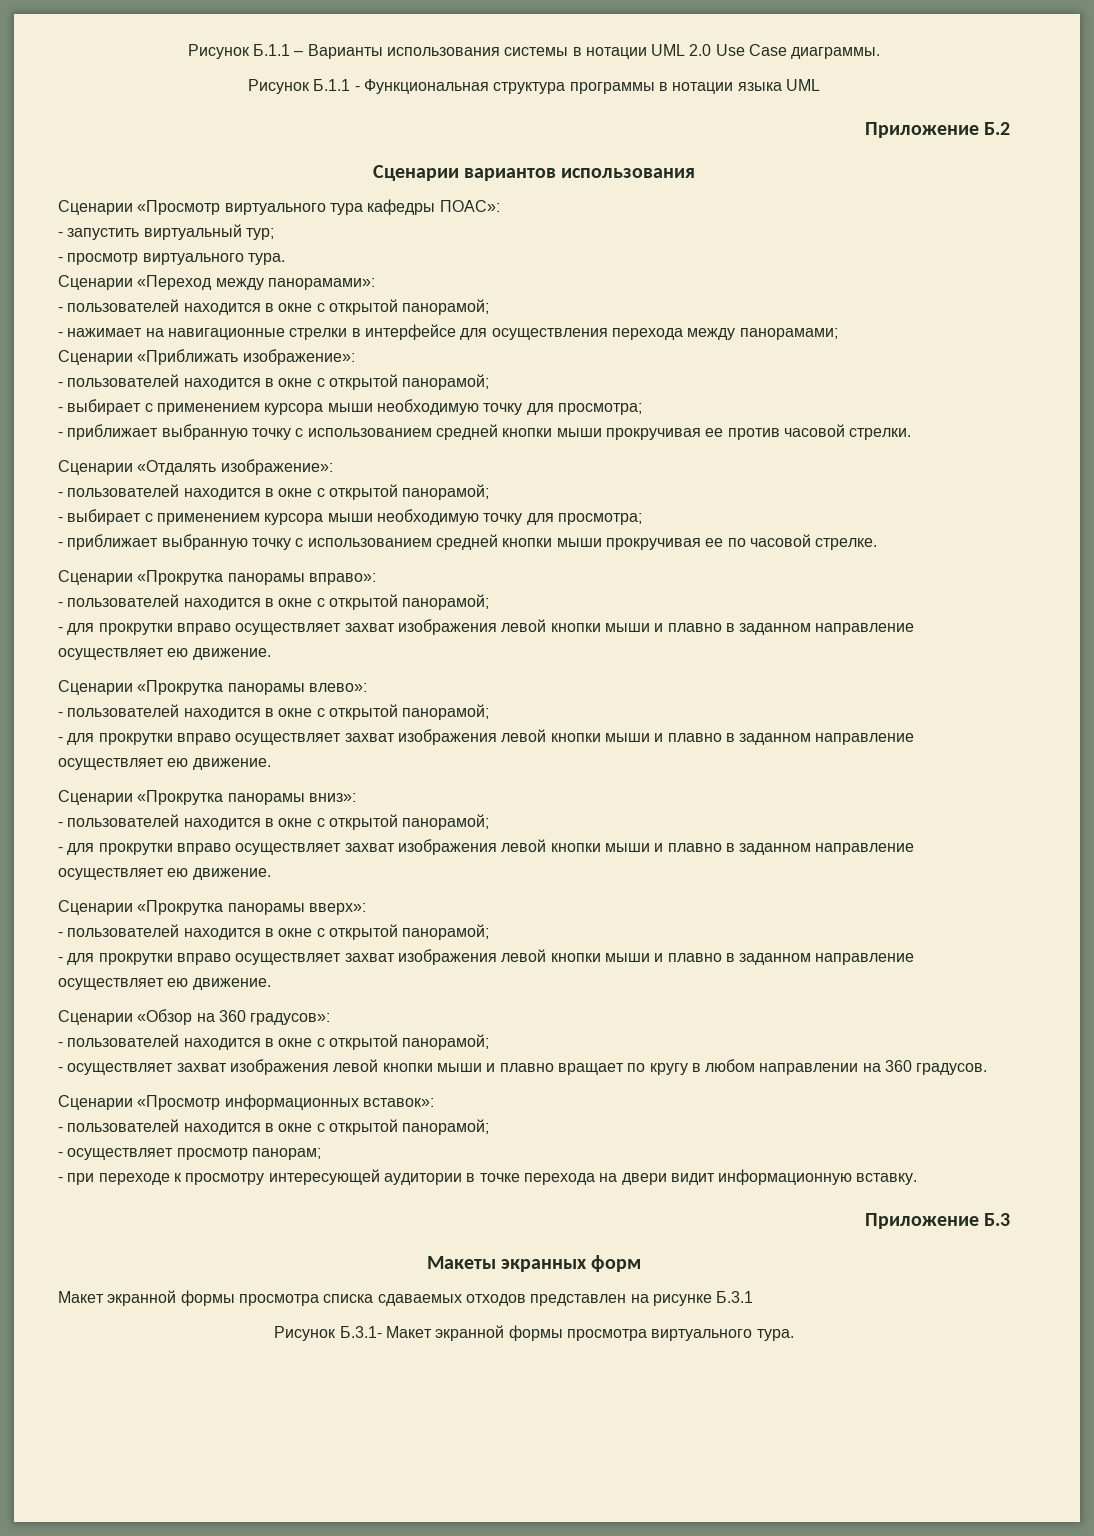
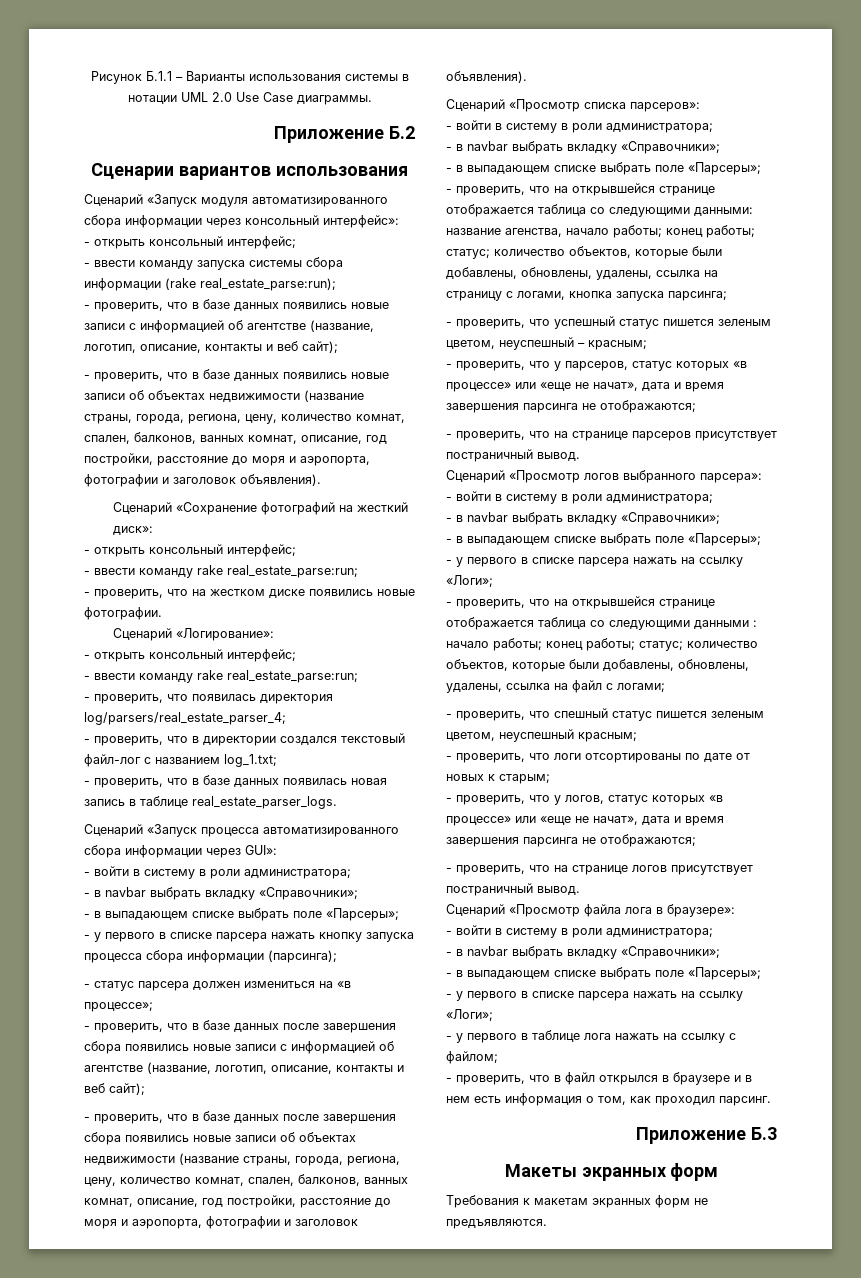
[248,79,820,94] // Рисунок Б.1.1 - Функциональная структура программы в нотации языка UML -> (372, 100) none
[58,199,500,215] [58,224,274,240] [58,253,285,265] [58,275,375,290] [58,299,490,315] [58,324,838,340] [58,349,355,365] [58,374,490,390] [58,399,642,415] [58,424,912,440] [58,459,333,475] [58,484,490,500] [58,509,642,525] [58,534,878,550] [58,570,376,585] [58,594,490,610] [58,619,915,635] [58,648,271,660] [58,680,367,695] [58,704,490,720] [58,729,915,745] [58,758,271,770] [58,790,356,805] [58,814,490,830] [58,839,915,855] [58,868,271,880] [58,900,366,915] [58,924,490,940] [58,949,915,965] [58,978,271,990] [58,1009,331,1025] [58,1034,490,1050] [58,1059,988,1075] [58,1094,434,1110] [58,1119,490,1135] [58,1148,321,1160] [58,1169,918,1185] Сценарии «Просмотр виртуального тура кафедры ПОАС»: // - запустить виртуальный тур; // - просмотр виртуального тура. // Сценарии «Переход между панорамами»: // - пользователей находится в окне с открытой панорамой; // - нажимает на навигационные стрелки в интерфейсе для осуществления перехода между панорамами; // Сценарии «Приближать изображение»: // - пользователей находится в окне с открытой панорамой; // - выбирает с применением курсора мыши необходимую точку для просмотра; // - приближает выбранную точку с использованием средней кнопки мыши прокручивая ее против часовой стрелки. // Сценарии «Отдалять изображение»: // - пользователей находится в окне с открытой панорамой; // - выбирает с применением курсора мыши необходимую точку для просмотра; // - приближает выбранную точку с использованием средней кнопки мыши прокручивая ее по часовой стрелке. // Сценарии «Прокрутка панорамы вправо»: // - пользователей находится в окне с открытой панорамой; // - для прокрутки вправо осуществляет захват изображения левой кнопки мыши и плавно в заданном направление осуществляет ею движение. // Сценарии «Прокрутка панорамы влево»: // - пользователей находится в окне с открытой панорамой; // - для прокрутки вправо осуществляет захват изображения левой кнопки мыши и плавно в заданном направление осуществляет ею движение. // Сценарии «Прокрутка панорамы вниз»: // - пользователей находится в окне с открытой панорамой; // - для прокрутки вправо осуществляет захват изображения левой кнопки мыши и плавно в заданном направление осуществляет ею движение. // Сценарии «Прокрутка панорамы вверх»: // - пользователей находится в окне с открытой панорамой; // - для прокрутки вправо осуществляет захват изображения левой кнопки мыши и плавно в заданном направление осуществляет ею движение. // Сценарии «Обзор на 360 градусов»: // - пользователей находится в окне с открытой панорамой; // - осуществляет захват изображения левой кнопки мыши и плавно вращает по кругу в любом направлении на 360 градусов. // Сценарии «Просмотр информационных вставок»: // - пользователей находится в окне с открытой панорамой; // - осуществляет просмотр панорам; // - при переходе к просмотру интересующей аудитории в точке перехода на двери видит информационную вставку. -> [84,194,388,207] [84,215,399,228] [84,236,296,249] [84,257,343,270] [84,278,336,291] [84,299,389,312] [84,320,374,333] [84,341,338,353] [84,369,389,382] [84,390,364,402] [84,414,405,424] [84,432,387,444] [84,453,370,466] [84,474,321,487] [112,502,408,515] [112,526,153,535] [84,544,296,557] [84,565,358,578] [84,589,415,599] [84,607,162,620] [112,628,274,641] [84,649,296,662] [84,670,358,683] [84,694,333,704] [84,712,286,725] [84,733,405,746] [84,754,277,767] [84,775,387,788] [84,796,337,809] [84,824,399,837] [84,845,277,858] [84,866,351,879] [84,887,358,900] [84,908,399,921] [84,932,414,942] [84,950,337,963] [84,981,351,991] [84,1002,153,1012] [84,1020,396,1033] [84,1041,394,1054] [84,1062,404,1074] [84,1083,145,1095] [84,1111,396,1124] [84,1132,356,1145] [84,1153,400,1166] [84,1174,408,1187] [84,1195,391,1208] [84,1216,358,1229] [446,71,527,83] [446,99,700,112] [446,120,713,133] [446,141,720,154] [446,162,761,175] [446,183,715,196] [446,204,753,217] [446,225,755,238] [446,246,722,259] [446,267,718,280] [446,291,727,301] [446,316,771,329] [446,337,647,350] [446,361,747,371] [446,382,724,392] [446,400,696,413] [446,431,777,441] [446,449,580,462] [446,470,762,483] [446,491,713,504] [446,512,720,525] [446,533,761,546] [446,557,743,567] [446,575,493,587] [446,596,715,609] [446,617,757,630] [446,638,758,651] [446,659,749,672] [446,680,665,693] [446,708,764,721] [446,729,637,742] [446,753,750,763] [446,774,550,784] [446,795,723,805] [446,816,724,826] [446,834,696,847] [446,865,753,875] [446,883,580,896] [446,904,735,917] [446,925,713,938] [446,946,720,959] [446,967,761,980] [446,991,743,1001] [446,1009,493,1021] [446,1030,736,1043] [446,1051,498,1064] [446,1072,752,1085] [446,1093,771,1106] Сценарий «Запуск модуля автоматизированного сбора информации через консольный интерфейс»: // - открыть консольный интерфейс; // - ввести команду запуска системы сбора информации (rake real_estate_parse:run); // - проверить, что в базе данных появились новые записи с информацией об агентстве (название, логотип, описание, контакты и веб сайт); // - проверить, что в базе данных появились новые записи об объектах недвижимости (название страны, города, региона, цену, количество комнат, спален, балконов, ванных комнат, описание, год постройки, расстояние до моря и аэропорта, фотографии и заголовок объявления). // Сценарий «Сохранение фотографий на жесткий диск»: // - открыть консольный интерфейс; // - ввести команду rake real_estate_parse:run; // - проверить, что на жестком диске появились новые фотографии. // Сценарий «Логирование»: // - открыть консольный интерфейс; // - ввести команду rake real_estate_parse:run; // - проверить, что появилась директория log/parsers/real_estate_parser_4; // - проверить, что в директории создался текстовый файл-лог с названием log_1.txt; // - проверить, что в базе данных появилась новая запись в таблице real_estate_parser_logs. // Сценарий «Запуск процесса автоматизированного сбора информации через GUI»: // - войти в систему в роли администратора; // - в navbar выбрать вкладку «Справочники»; // - в выпадающем списке выбрать поле «Парсеры»; // - у первого в списке парсера нажать кнопку запуска процесса сбора информации (парсинга); // - статус парсера должен измениться на «в процессе»; // - проверить, что в базе данных после завершения сбора появились новые записи с информацией об агентстве (название, логотип, описание, контакты и веб сайт); // - проверить, что в базе данных после завершения сбора появились новые записи об объектах недвижимости (название страны, города, региона, цену, количество комнат, спален, балконов, ванных комнат, описание, год постройки, расстояние до моря и аэропорта, фотографии и заголовок объявления). // Сценарий «Просмотр списка парсеров»: // - войти в систему в роли администратора; // - в navbar выбрать вкладку «Справочники»; // - в выпадающем списке выбрать поле «Парсеры»; // - проверить, что на открывшейся странице отображается таблица со следующими данными: название агенства, начало работы; конец работы; статус; количество объектов, которые были добавлены, обновлены, удалены, ссылка на страницу с логами, кнопка запуска парсинга; // - проверить, что успешный статус пишется зеленым цветом, неуспешный – красным; // - проверить, что у парсеров, статус которых «в процессе» или «еще не начат», дата и время завершения парсинга не отображаются; // - проверить, что на странице парсеров присутствует постраничный вывод. // Сценарий «Просмотр логов выбранного парсера»: // - войти в систему в роли администратора; // - в navbar выбрать вкладку «Справочники»; // - в выпадающем списке выбрать поле «Парсеры»; // - у первого в списке парсера нажать на ссылку «Логи»; // - проверить, что на открывшейся странице отображается таблица со следующими данными : начало работы; конец работы; статус; количество объектов, которые были добавлены, обновлены, удалены, ссылка на файл с логами; // - проверить, что спешный статус пишется зеленым цветом, неуспешный красным; // - проверить, что логи отсортированы по дате от новых к старым; // - проверить, что у логов, статус которых «в процессе» или «еще не начат», дата и время завершения парсинга не отображаются; // - проверить, что на странице логов присутствует постраничный вывод. // Сценарий «Просмотр файла лога в браузере»: // - войти в систему в роли администратора; // - в navbar выбрать вкладку «Справочники»; // - в выпадающем списке выбрать поле «Парсеры»; // - у первого в списке парсера нажать на ссылку «Логи»; // - у первого в таблице лога нажать на ссылку с файлом; // - проверить, что в файл открылся в браузере и в нем есть информация о том, как проходил парсинг.
[58,1290,754,1306] [274,1325,794,1341] Макет экранной формы просмотра списка сдаваемых отходов представлен на рисунке Б.3.1 // Рисунок Б.3.1- Макет экранной формы просмотра виртуального тура. -> [446,1195,708,1208] [446,1219,547,1229] Требования к макетам экранных форм не предъявляются.

